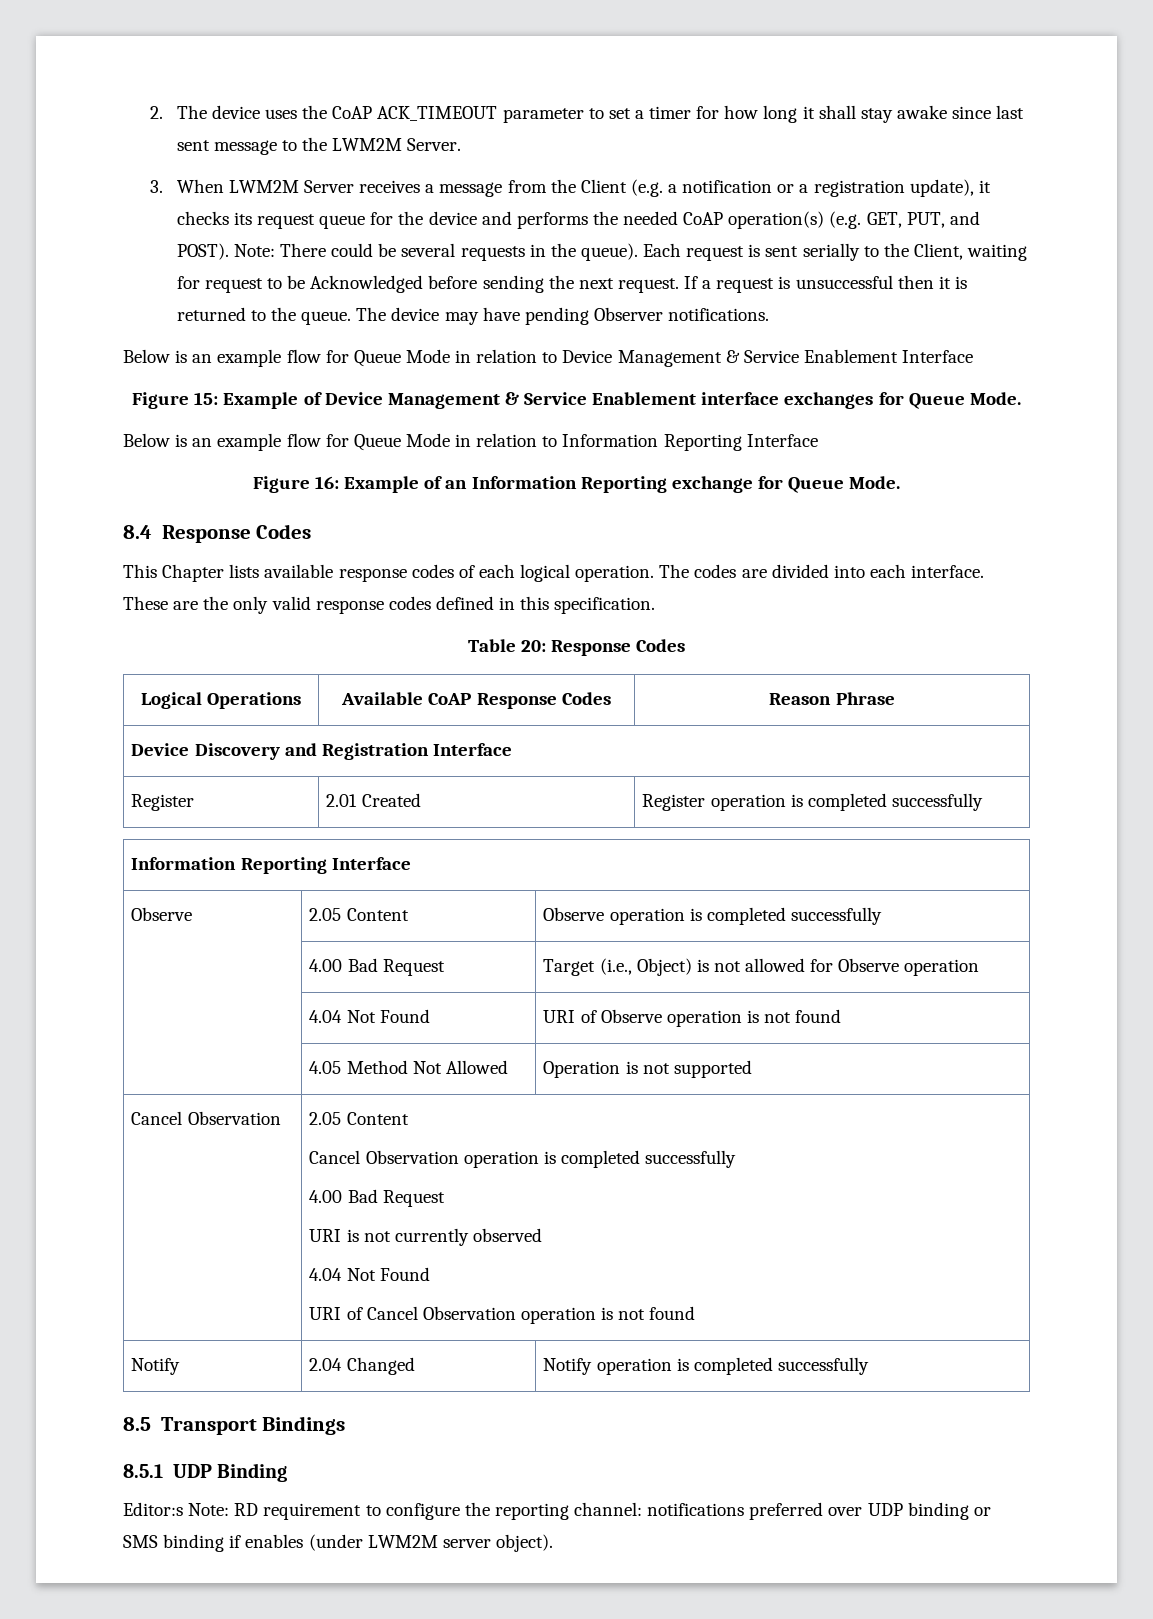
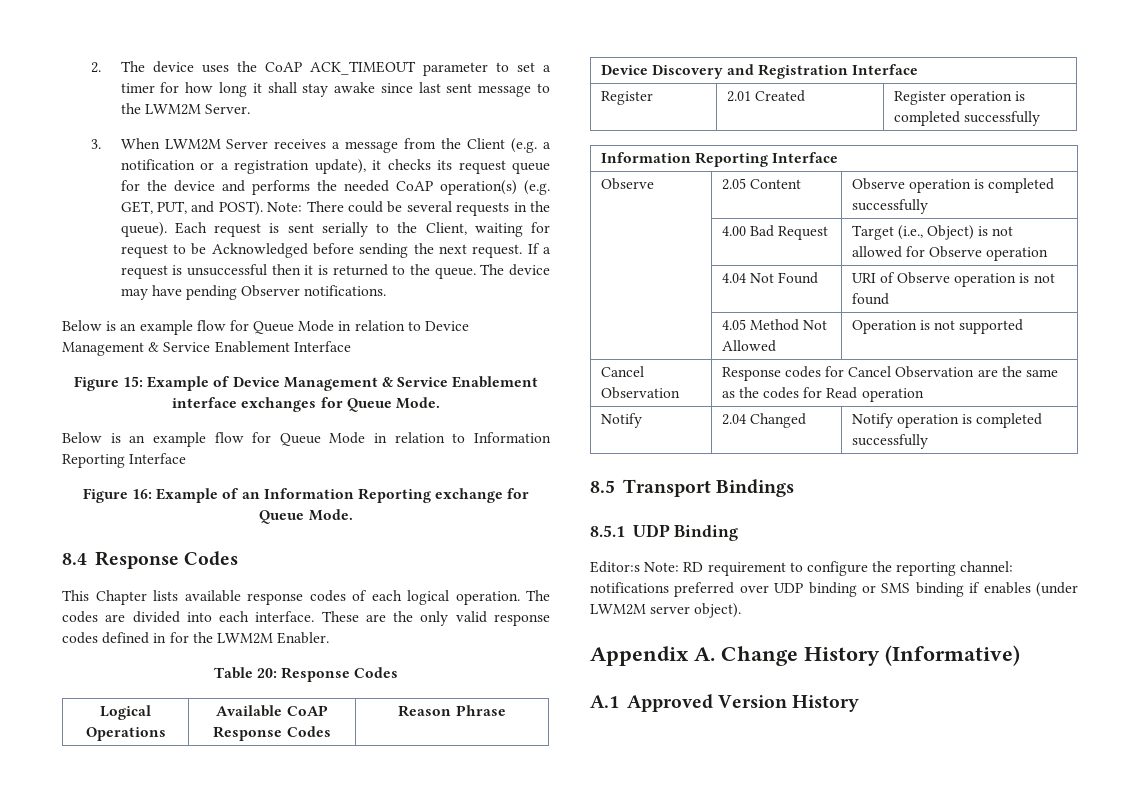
[520,596,656,614] this specification. -> [169,632,330,644] for the LWM2M Enabler.
[309,1112,409,1125] [309,1150,737,1168] [309,1189,445,1207] [309,1228,542,1246] [309,1267,430,1281] [309,1306,696,1324] 2.05 Content // Cancel Observation operation is completed successfully // 4.00 Bad Request // URI is not currently observed // 4.04 Not Found // URI of Cancel Observation operation is not found -> [721,366,1058,381] [721,387,924,402] Response codes for Cancel Observation are the same as the codes for Read operation
(553, 1543) none -> [590,645,1020,666] [590,694,860,712] // Appendix A. Change History (Informative) // A.1 Approved Version History

